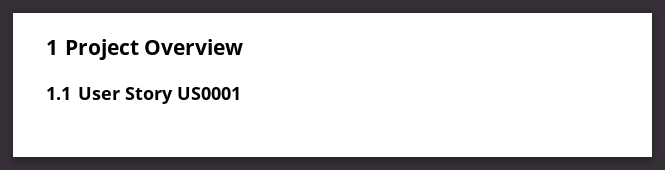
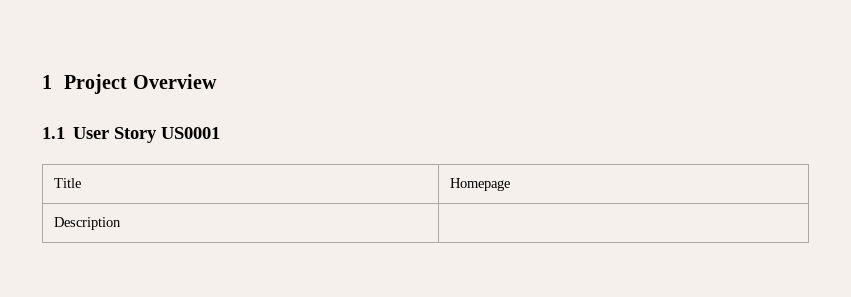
(241, 93) none -> [54,178,82,188] [450,178,511,191] [54,217,122,230] // Title | Homepage // Description |

